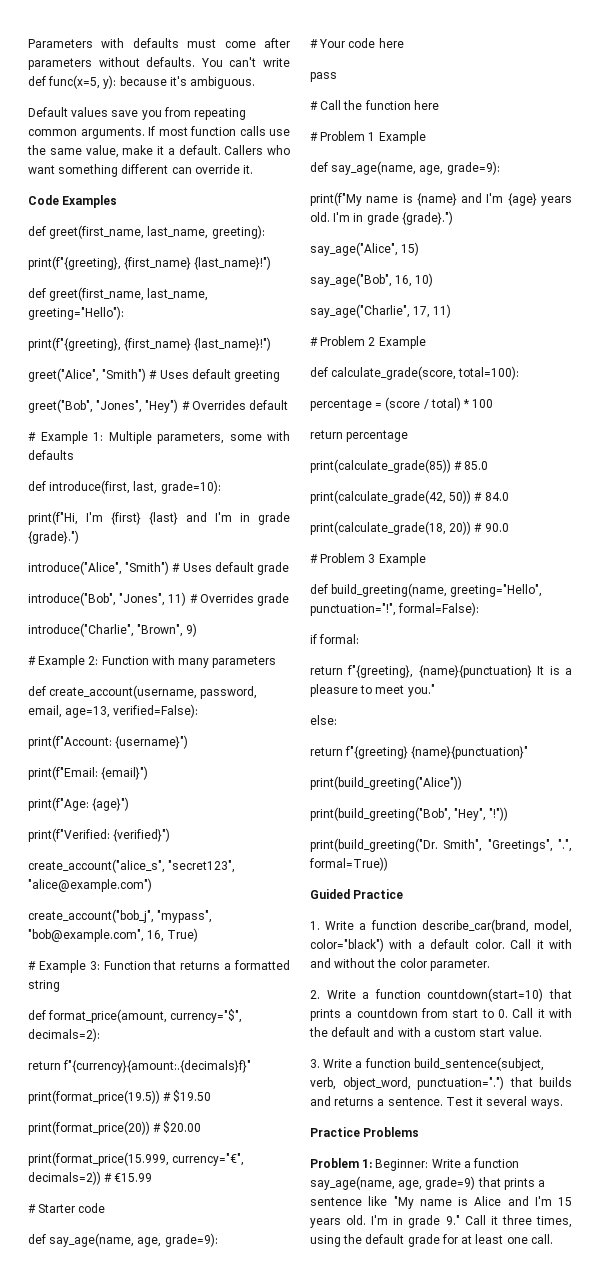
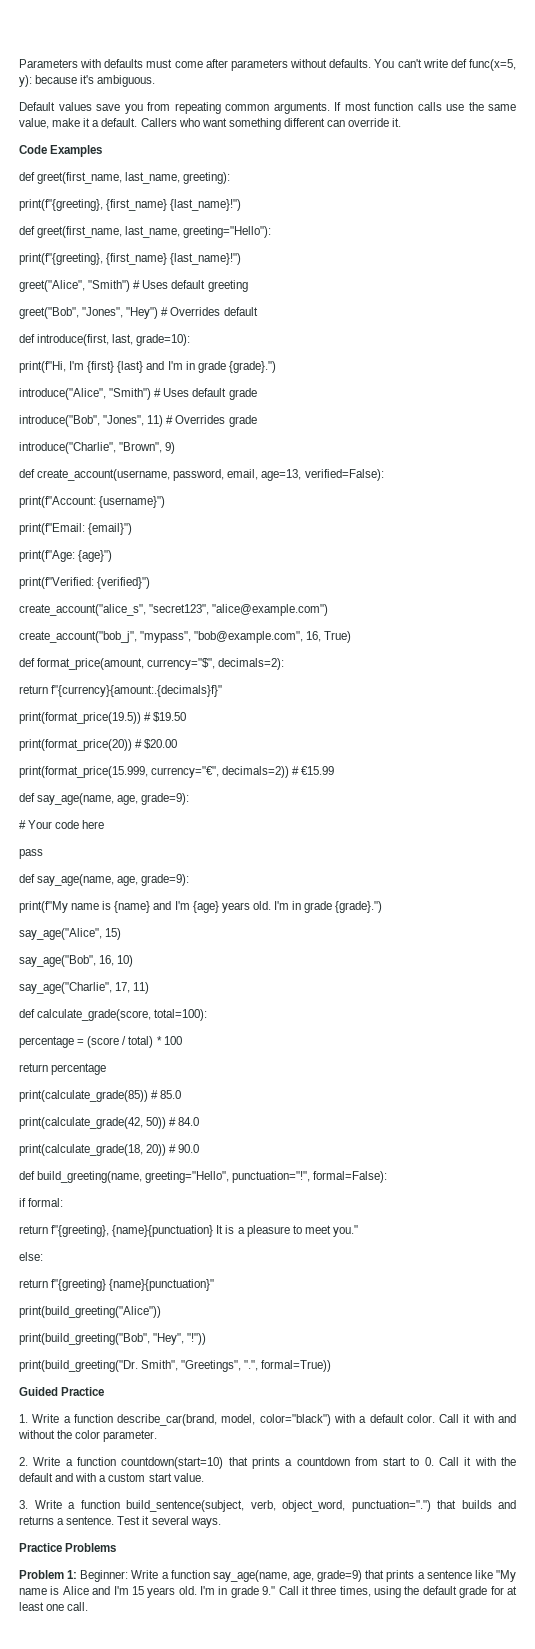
[28,431,290,444] [28,450,74,460] // # Example 1: Multiple parameters, some with defaults -> (258, 311) none
[28,655,277,668] // # Example 2: Function with many parameters -> (176, 448) none
[28,960,290,973] [28,980,60,992] // # Example 3: Function that returns a formatted string -> (352, 637) none
[28,1203,106,1213] // # Starter code -> (335, 770) none
[310,100,439,110] [310,131,426,144] // # Call the function here // # Problem 1 Example -> (43, 854) none
[310,336,426,349] // # Problem 2 Example -> (150, 988) none
[310,553,426,566] // # Problem 3 Example -> (200, 1148) none

